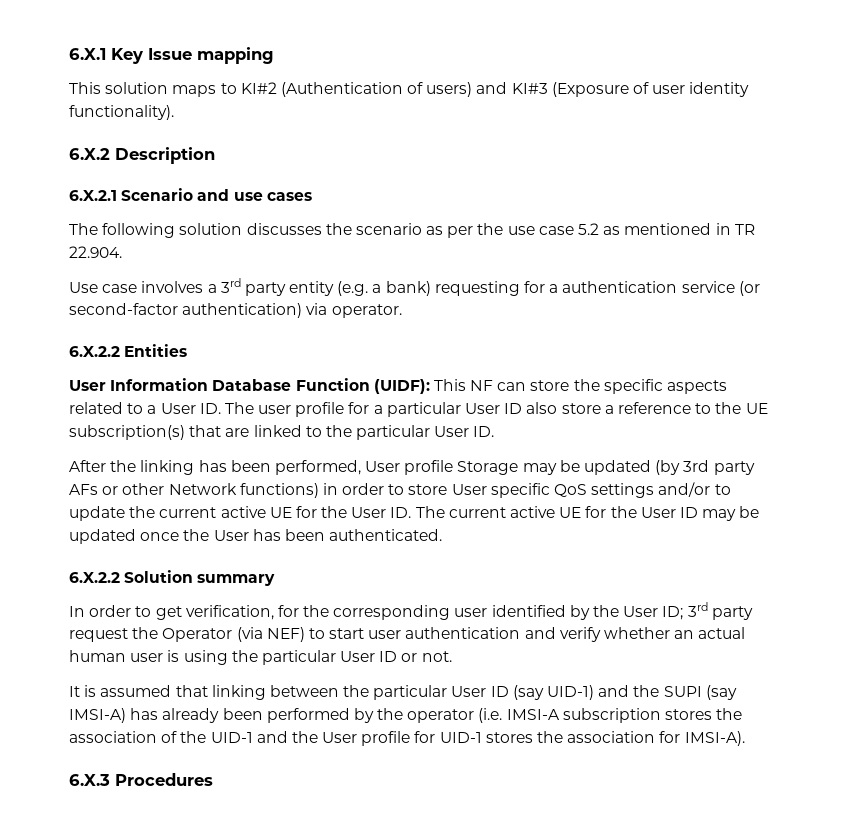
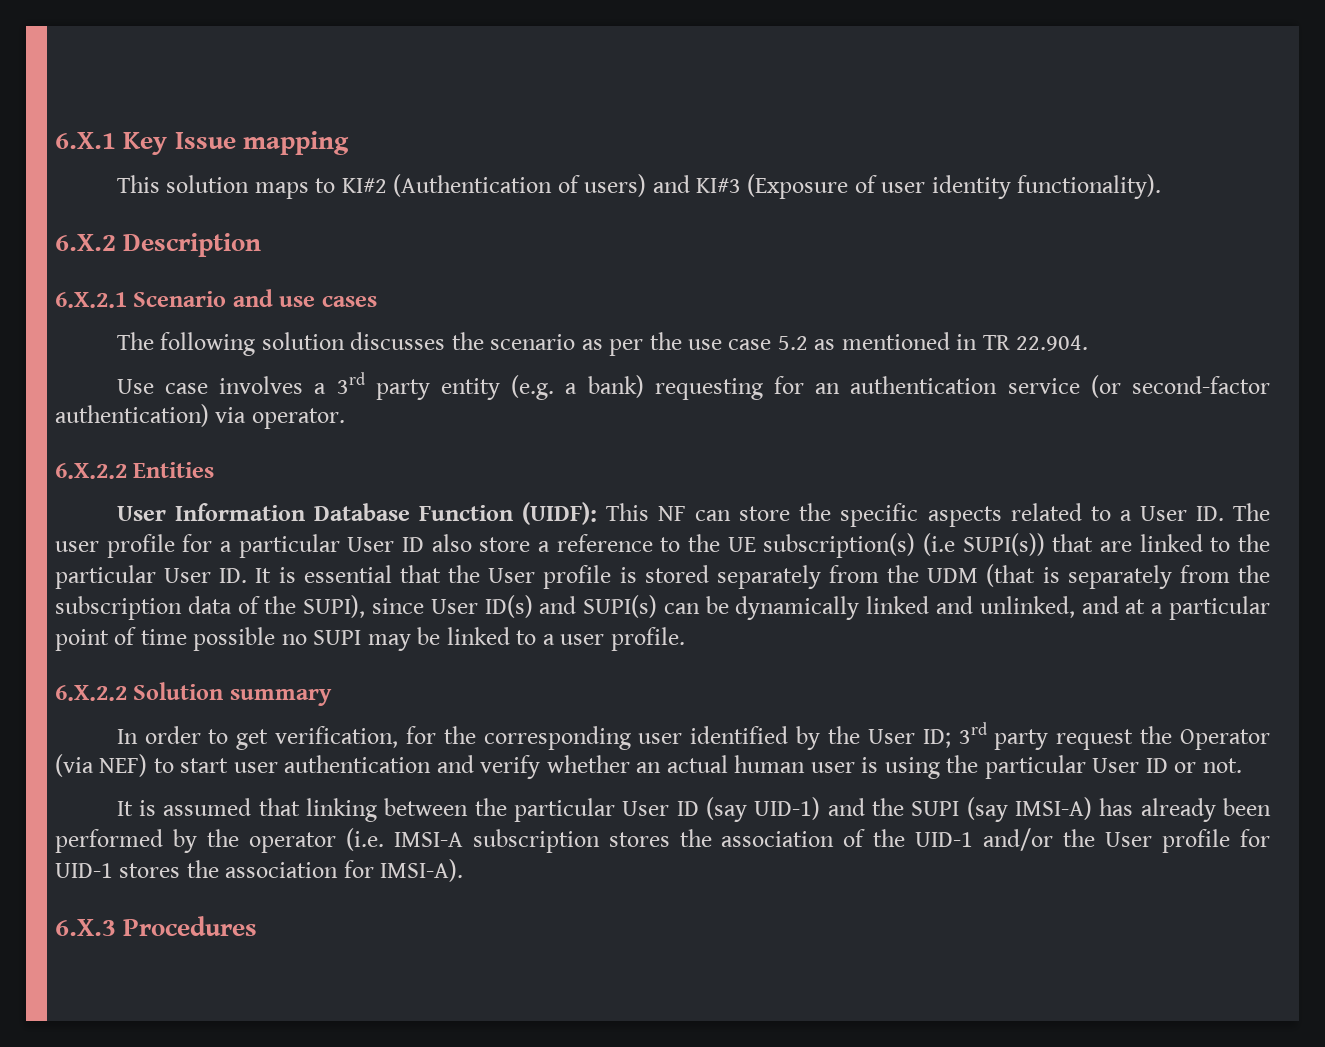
[549,284,559,293] a -> [815,383,841,394] an
(185, 432) none -> [922,533,1045,556] (i.e SUPI(s))
[69,460,755,475] [69,482,731,498] [69,506,760,521] [69,529,443,544] // After the linking has been performed, User profile Storage may be updated (by 3rd party AFs or other Network functions) in order to store User specific QoS settings and/or to update the current active UE for the User ID. The current active UE for the User ID may be updated once the User has been authenticated. -> [255,564,1270,589] [55,595,1270,620] [55,627,685,651] It is essential that the User profile is stored separately from the UDM (that is separately from the subscription data of the SUPI), since User ID(s) and SUPI(s) can be dynamically linked and unlinked, and at a particular point of time possible no SUPI may be linked to a user profile.
[256,731,288,743] and -> [983,828,1054,851] and/or

